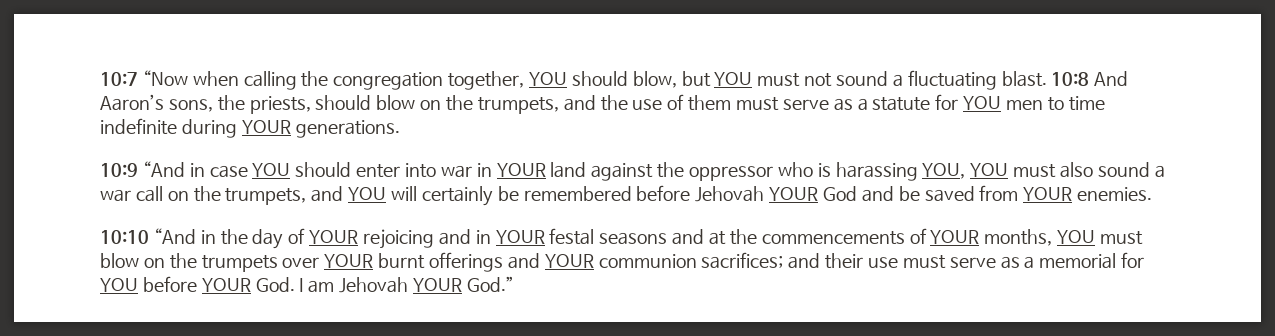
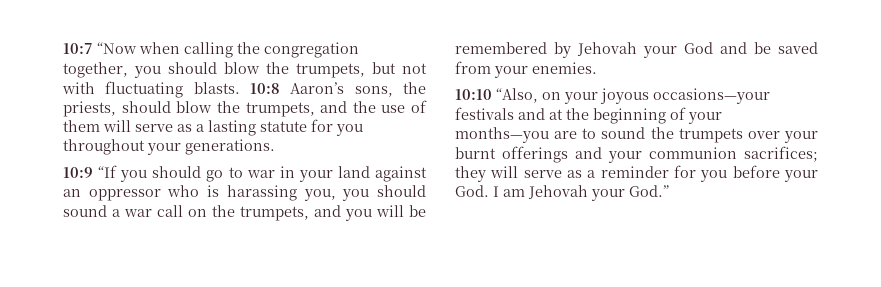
[529,70,1129,90] YOU should blow, but YOU must not sound a fluctuating blast. 10:8 And -> [134,62,427,78] [62,81,280,98] you should blow the trumpets, but not with fluctuating blasts. 10:8
[420,100,442,110] on -> (213, 107) none
[736,97,868,111] must serve as a -> [103,120,256,136] will serve as a lasting
[963,96,1105,111] [100,118,400,138] [100,161,437,178] YOU men to time indefinite during YOUR generations. // 10:9 “And in case YOU should enter into -> [336,124,363,136] [63,139,275,155] [63,165,243,182] you throughout your generations. // 10:9 “If you should go to
[496,163,546,177] YOUR -> [298,170,333,182] your
[657,162,685,178] the -> [63,189,81,197] an
[922,162,1094,179] YOU, YOU must also -> [303,185,427,201] you, you should
[348,185,819,206] YOU will certainly be remembered before Jehovah YOUR -> [345,205,426,221] [455,42,677,58] you will be remembered by Jehovah your
[1023,187,1073,201] YOUR -> [494,66,528,78] your
[153,228,1144,249] [100,253,165,268] “And in the day of YOUR rejoicing and in YOUR festal seasons and at the commencements of YOUR months, YOU must blow on -> [496,88,770,104] [455,107,722,124] [455,127,646,143] “Also, on your joyous occasions—your festivals and at the beginning of your months—you are to sound
[324,254,374,268] YOUR -> [784,131,818,143] your
[544,254,594,268] YOUR -> [608,151,642,163] your
[788,252,1145,269] [100,276,251,292] and their use must serve as a memorial for YOU before YOUR -> [455,165,818,182] they will serve as a reminder for you before your
[413,278,463,292] YOUR -> [591,189,625,201] your

